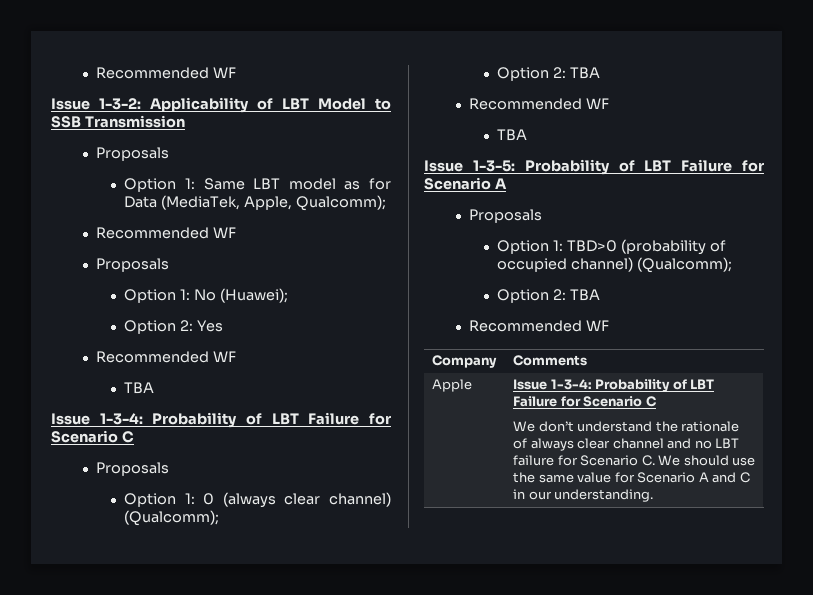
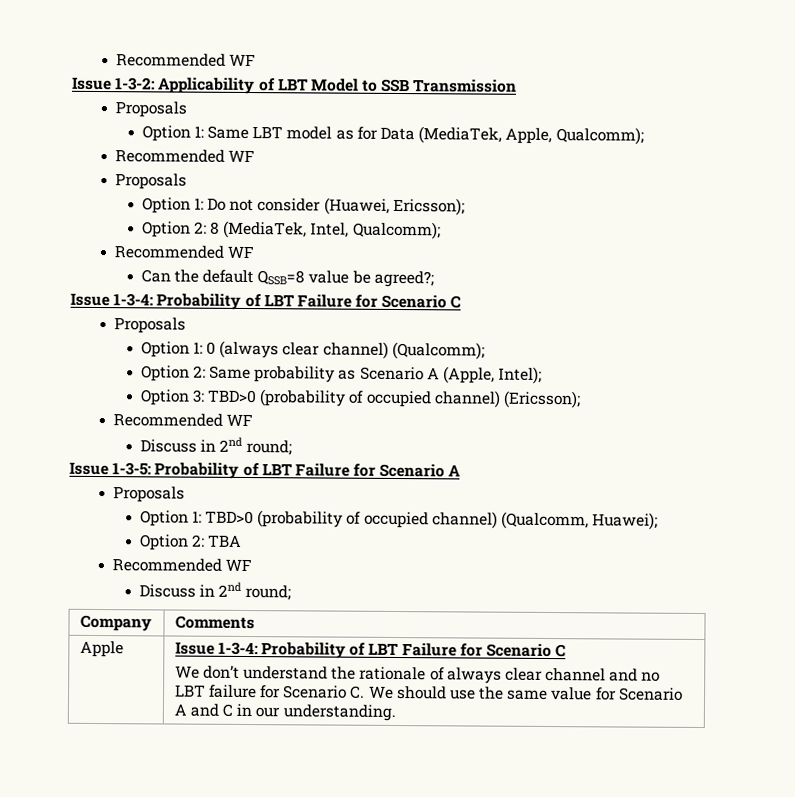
[194,288,289,303] [124,320,224,334] [95,351,236,363] [124,382,155,394] No (Huawei); // Option 2: Yes // Recommended WF // TBA -> [207,197,465,216] [141,220,441,240] [113,245,256,259] [140,269,434,288] Do not consider (Huawei, Ericsson); // Option 2: 8 (MediaTek, Intel, Qualcomm); // Recommended WF // Can the default QSSB=8 value be agreed?;
[570,67,601,79] [468,98,609,110] [497,129,528,141] TBA // Recommended WF // TBA -> [209,365,543,384] [139,389,581,409] [112,413,254,427] [139,436,293,456] Same probability as Scenario A (Apple, Intel); // Option 3: TBD>0 (probability of occupied channel) (Ericsson); // Recommended WF // Discuss in 2nd round;
[637,257,733,273] [497,289,601,303] [468,320,609,332] (Qualcomm); // Option 2: TBA // Recommended WF -> [500,511,659,530] [138,534,243,551] [111,558,253,572] [138,581,292,601] (Qualcomm, Huawei); // Option 2: TBA // Recommended WF // Discuss in 2nd round;

